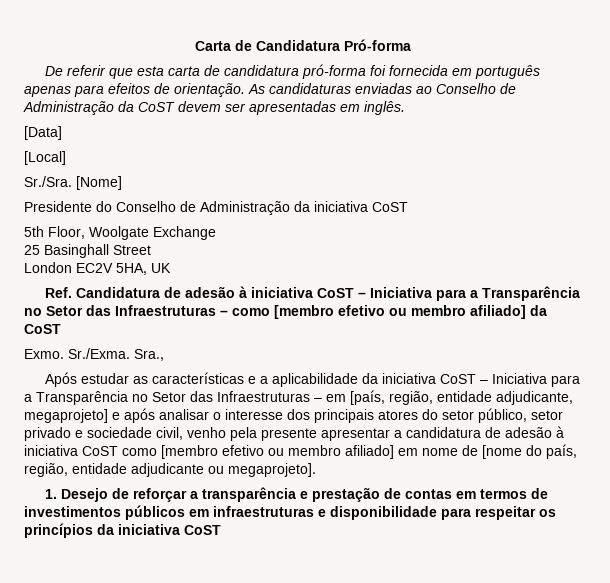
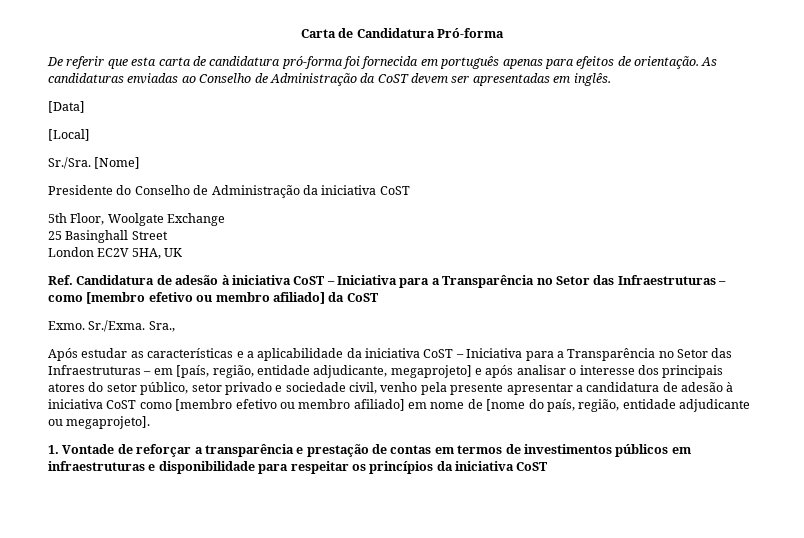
[61,488,109,502] Desejo -> [62,444,115,454] Vontade

